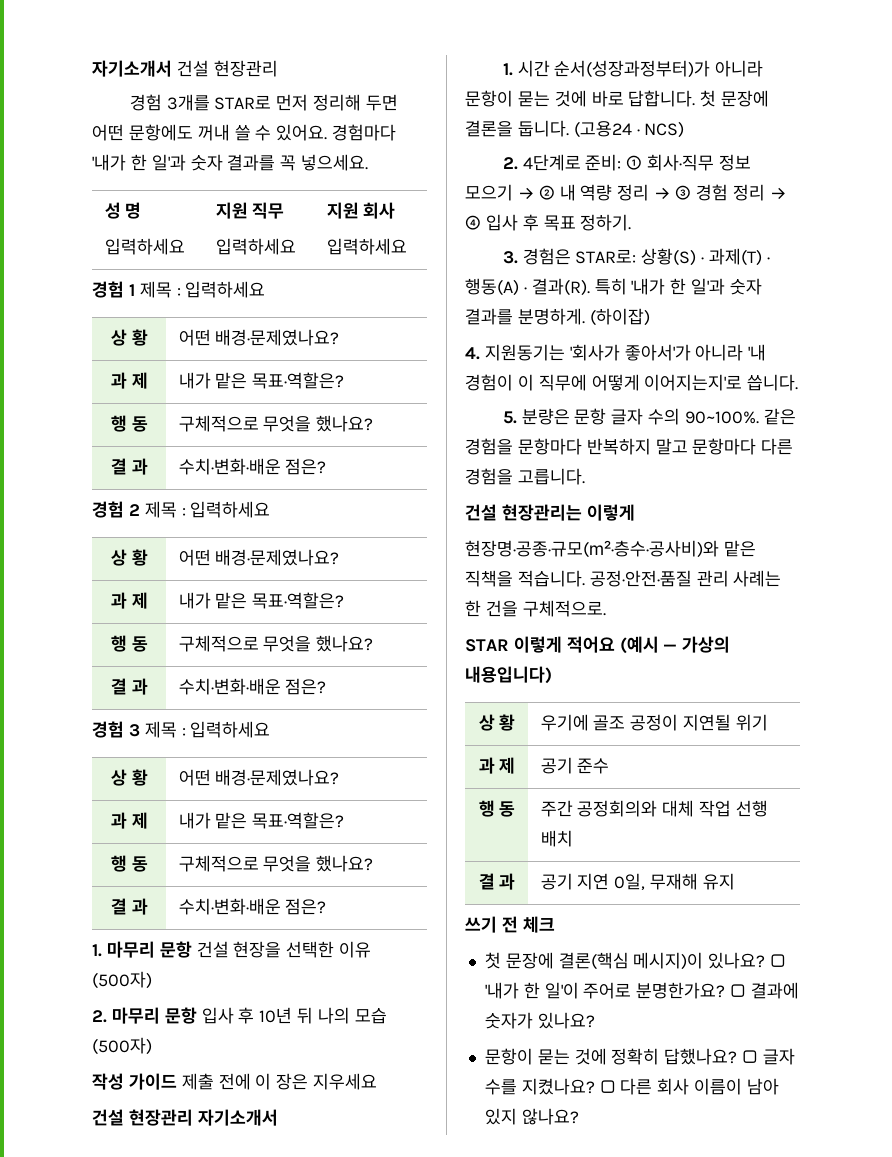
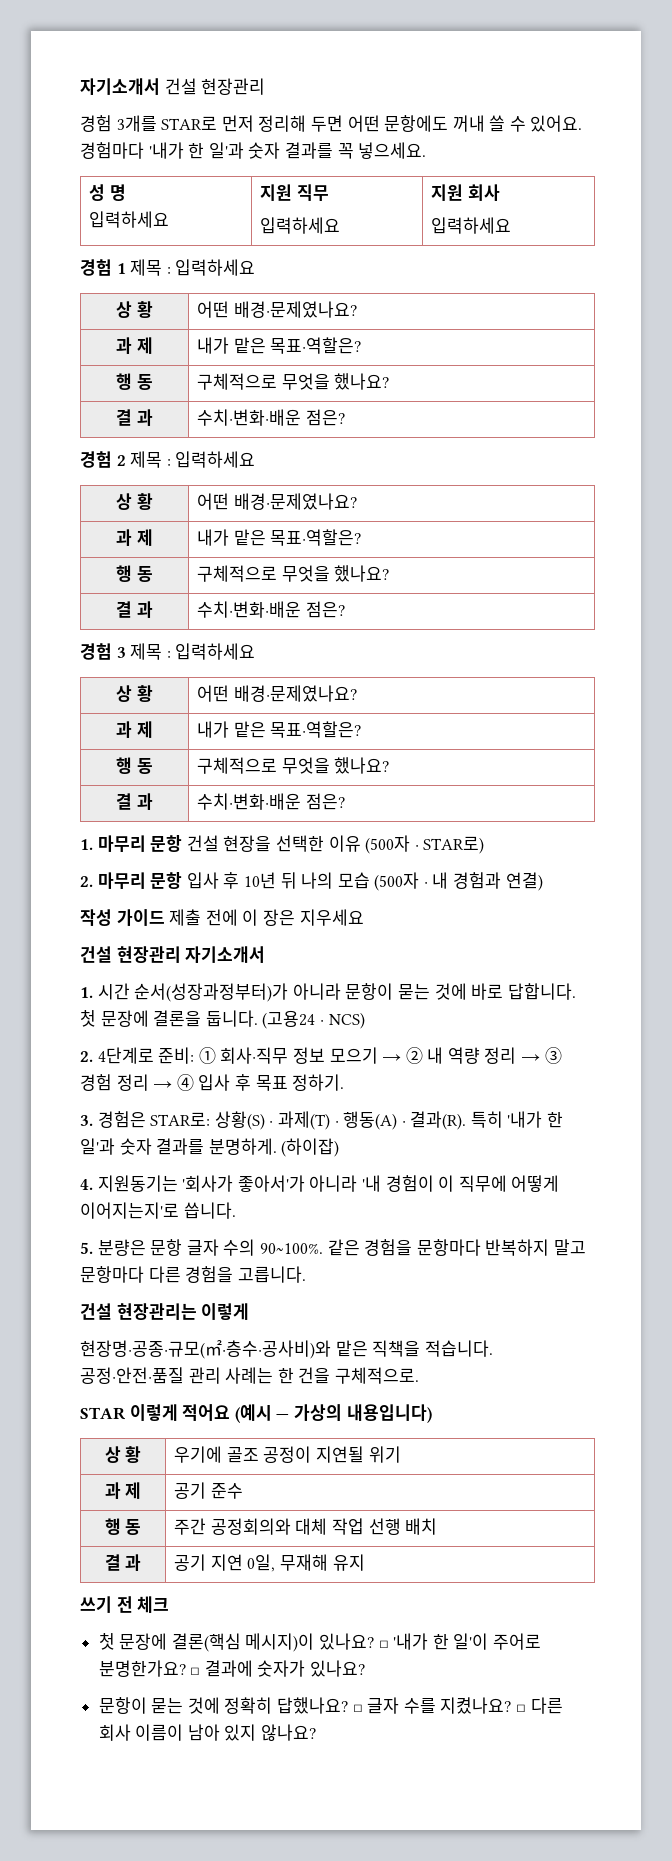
[92,971,152,989] (500자) -> [365,835,485,854] (500자 · STAR로)
[92,1037,152,1055] (500자) -> [374,872,543,891] (500자 · 내 경험과 연결)

